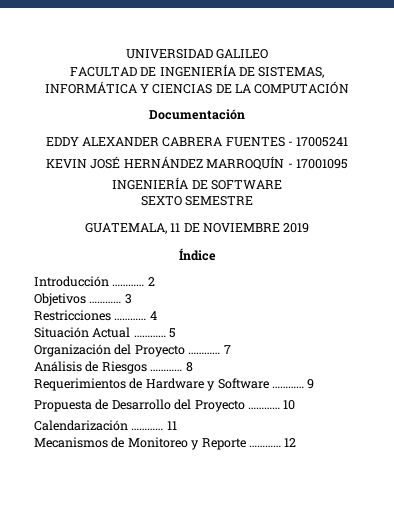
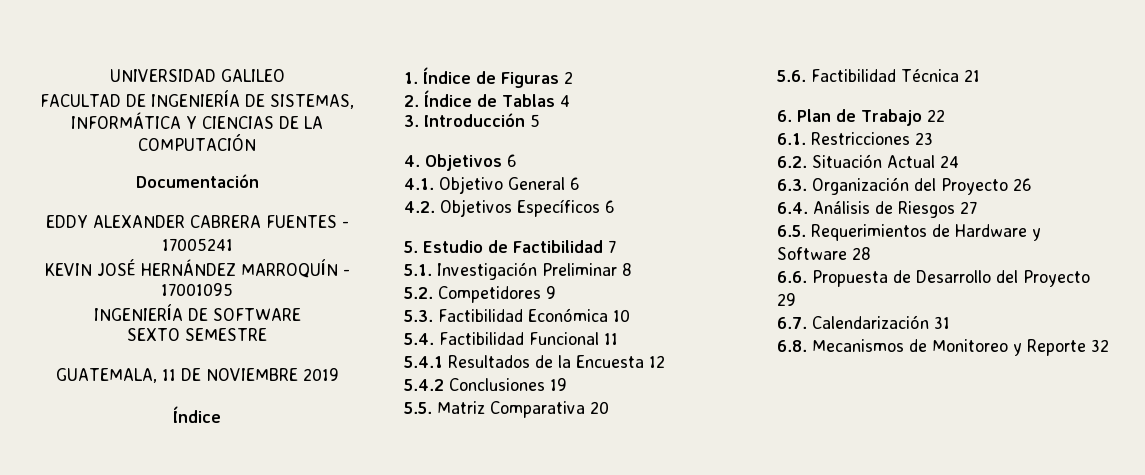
[34,276,155,287] [34,293,132,306] [34,310,157,321] [34,327,177,338] Introducción ………… 2 // Objetivos ………… 3 // Restricciones ………… 4 // Situación Actual ………… 5 // -> [404,67,573,88] [404,90,570,107] [404,113,540,127] [404,154,517,171] [404,176,580,194] [404,199,615,217] [404,240,616,253] [404,262,632,280] [404,286,556,303] [404,308,630,322] [404,332,618,345] [404,355,665,368] [404,378,567,391] [404,401,609,418] [777,69,980,82] [777,109,945,126] [777,132,933,145] [777,154,959,168] [777,179,807,191] 1. Índice de Figuras 2 // 2. Índice de Tablas 4 // 3. Introducción 5 // 4. Objetivos 6 // 4.1. Objetivo General 6 // 4.2. Objetivos Específicos 6 // 5. Estudio de Factibilidad 7 // 5.1. Investigación Preliminar 8 // 5.2. Competidores 9 // 5.3. Factibilidad Económica 10 // 5.4. Factibilidad Funcional 11 // 5.4.1 Resultados de la Encuesta 12 // 5.4.2 Conclusiones 19 // 5.5. Matriz Comparativa 20 // 5.6. Factibilidad Técnica 21 // 6. Plan de Trabajo 22 // 6.1. Restricciones 23 // 6.2. Situación Actual 24 // 6.3.
[188,345,231,354] ………… 7 // -> [1013,178,1032,191] [777,202,808,214] 26 // 6.4.
[150,362,193,372] ………… 8 // -> [960,201,977,214] [777,225,806,237] 27 // 6.5.
[271,379,315,389] ………… 9 // -> [852,247,871,260] [777,271,807,283] 28 // 6.6.
[247,400,296,410] [34,420,177,431] ………… 10 // Calendarización ………… 11 // -> [777,293,796,306] [777,315,950,329] [777,340,807,352] 29 // 6.7. Calendarización 31 // 6.8.
[248,438,297,447] ………… 12 -> [1091,339,1109,352] 32

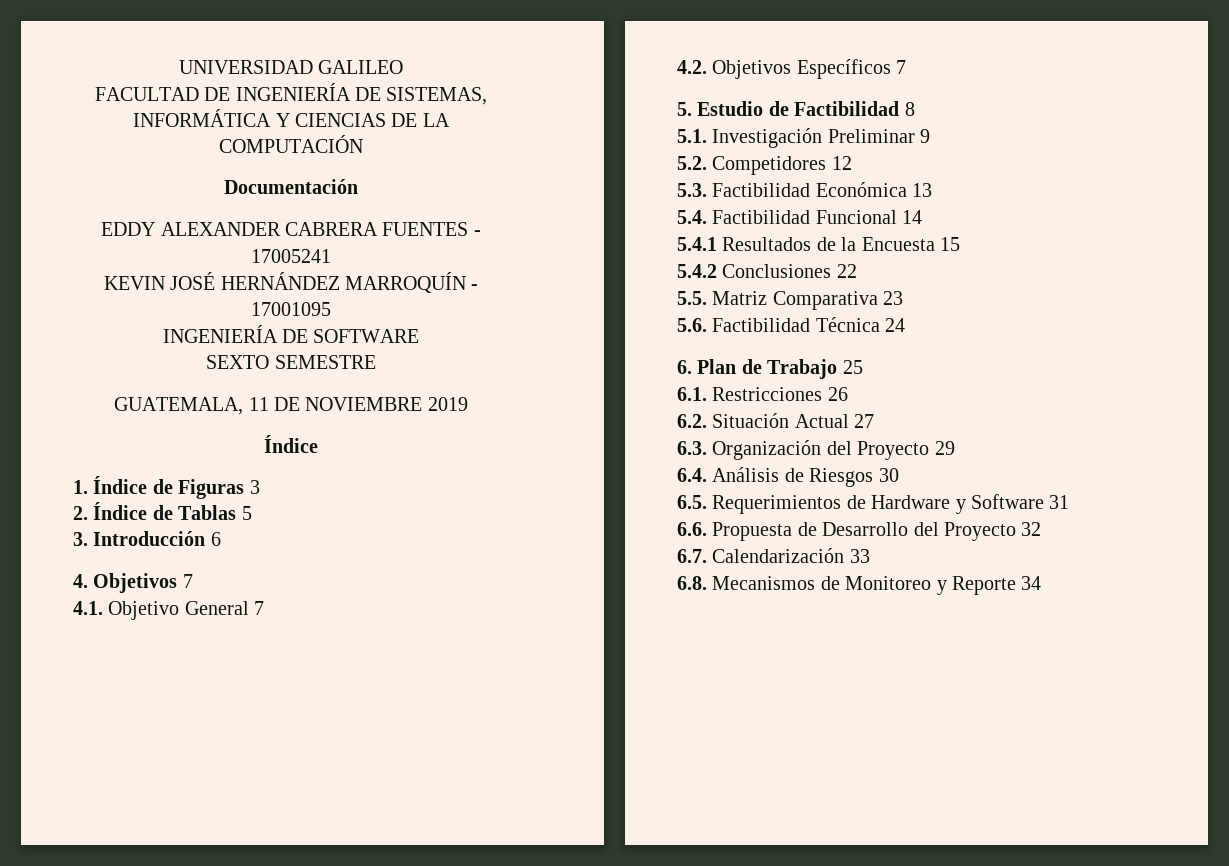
[564,71,573,84] 2 -> [249,480,260,494] 3
[559,95,570,107] 4 -> [241,506,252,520] 5
[530,114,540,127] 5 -> [210,532,221,546] 6
[507,154,517,167] 6 -> [182,574,193,588] 7
[570,177,580,190] 6 -> [254,601,265,615] 7
[605,200,615,213] 6 -> [896,60,907,74] 7
[608,240,616,253] 7 -> [904,102,915,116] 8
[622,263,632,276] 8 -> [920,129,931,143] 9
[546,286,556,299] 9 -> [831,156,852,170] 12
[613,309,630,322] 10 -> [912,183,933,197] 13
[604,333,618,345] 11 -> [902,210,923,224] 14
[649,355,665,368] 12 -> [940,237,960,251] 15
[550,378,567,391] 19 -> [836,264,857,278] 22
[590,401,609,414] 20 -> [883,291,904,305] 23
[963,69,980,82] 21 -> [885,318,906,332] 24
[926,109,945,122] 22 -> [842,360,863,374] 25
[915,132,933,145] 23 -> [827,387,848,401] 26
[940,155,959,168] 24 -> [854,414,875,428] 27
[1013,178,1032,191] 26 -> [934,441,955,455] 29
[960,201,977,214] 27 -> [878,468,899,482] 30
[852,247,871,260] 28 -> [1049,495,1070,509] 31
[777,293,796,306] 29 -> [1021,522,1042,536] 32
[934,316,950,329] 31 -> [849,549,870,563] 33
[1091,339,1109,352] 32 -> [1021,576,1042,590] 34

